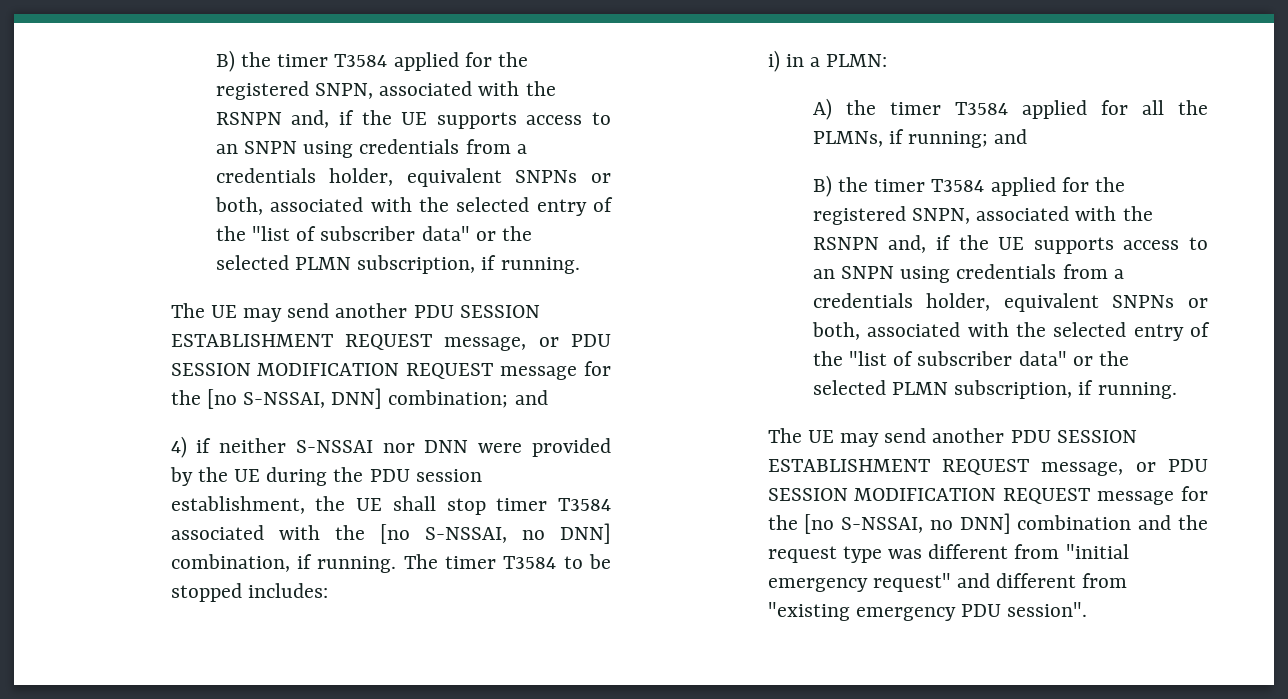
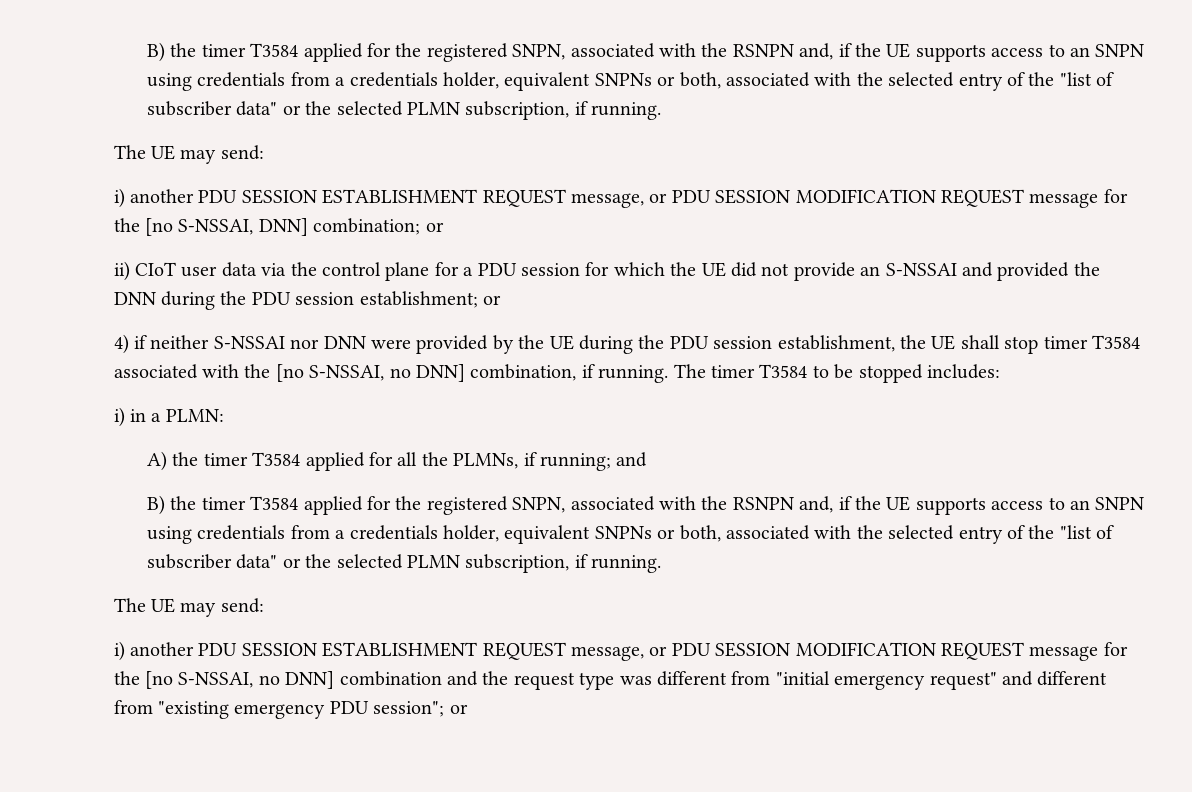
[287,303,330,318] send -> [220,145,264,160] [113,188,125,208] send: // i)
[514,390,548,405] and -> [425,222,444,232] [113,261,1100,281] [113,291,502,310] or // ii) CIoT user data via the control plane for a PDU session for which the UE did not provide an S-NSSAI and provided the DNN during the PDU session establishment; or
[884,428,927,443] send -> [220,598,264,613] [113,641,125,661] send: // i)
[1007,602,1088,617] session". -> [373,701,468,717] session"; or

